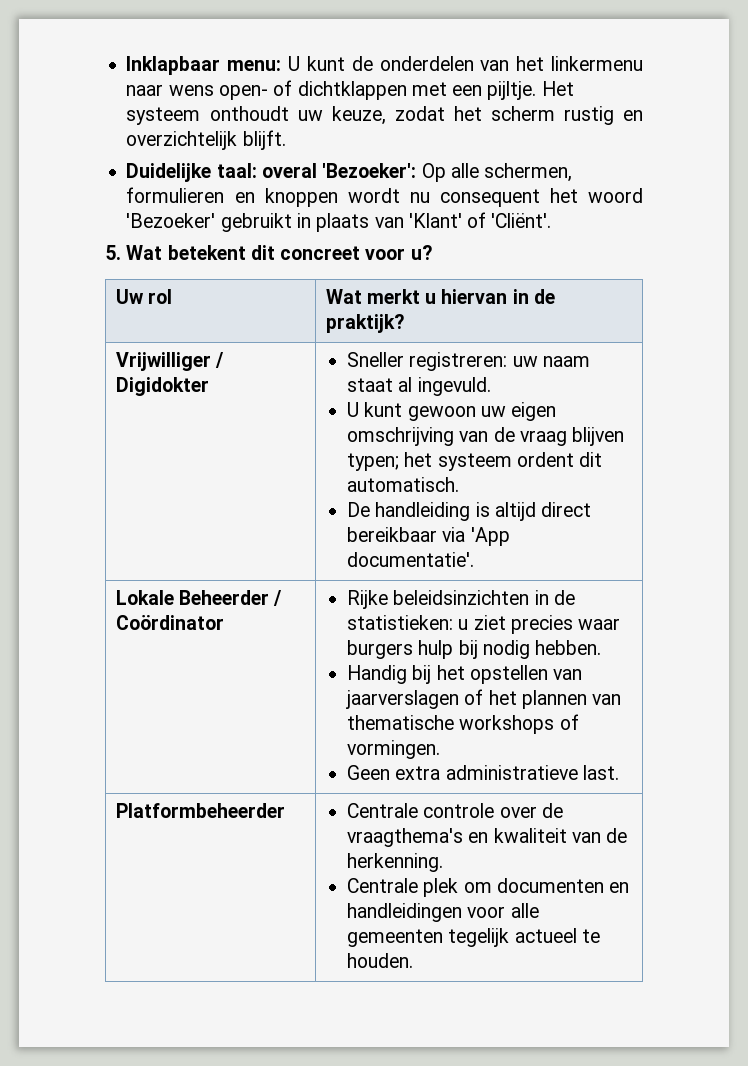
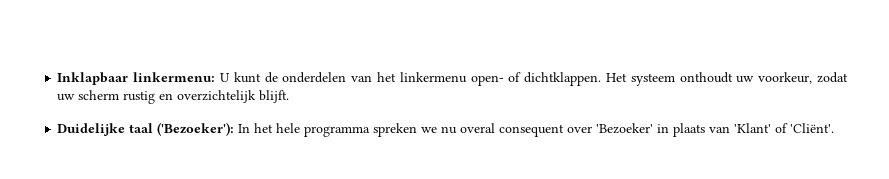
[227,60,282,71] menu: -> [133,72,216,82] linkermenu:
[126,80,537,100] naar wens open- of dichtklappen met een pijltje. -> [470,72,602,86] open- of dichtklappen.
[331,106,482,125] keuze, zodat het -> [758,72,848,84] [57,94,76,101] voorkeur, zodat uw
[216,163,573,182] [126,187,643,207] [126,213,292,232] taal: overal 'Bezoeker': Op alle schermen, formulieren en knoppen wordt nu consequent het woord 'Bezoeker' gebruikt -> [129,122,654,137] taal ('Bezoeker'): In het hele programma spreken we nu overal consequent over 'Bezoeker'
[105,245,432,260] [115,289,172,304] [325,289,555,304] [325,314,404,333] [115,352,224,371] [115,377,209,396] [347,352,590,371] [347,377,491,396] [347,402,557,421] [347,427,625,446] [347,452,603,471] [347,477,460,492] [347,502,592,521] [347,527,510,546] [347,552,475,567] [115,590,283,606] [115,615,224,630] [347,590,575,609] [347,615,621,634] [347,640,602,659] [347,665,583,684] [346,689,622,709] [347,714,579,734] [347,740,441,759] [347,765,619,780] [115,803,285,818] [347,803,563,818] [347,828,628,847] [347,853,444,872] [347,878,630,897] [347,903,539,922] [347,928,600,947] [347,953,414,968] // 5. Wat betekent dit concreet voor u? // Uw rol | Wat merkt u hiervan in de praktijk? // Vrijwilliger / Digidokter | Sneller registreren: uw naam staat al ingevuld. // U kunt gewoon uw eigen omschrijving van de vraag blijven typen; het systeem ordent dit automatisch. // De handleiding is altijd direct bereikbaar via 'App documentatie'. // Lokale Beheerder / Coördinator | Rijke beleidsinzichten in de statistieken: u ziet precies waar burgers hulp bij nodig hebben. // Handig bij het opstellen van jaarverslagen of het plannen van thematische workshops of vormingen. // Geen extra administratieve last. // Platformbeheerder | Centrale controle over de vraagthema's en kwaliteit van de herkenning. // Centrale plek om documenten en handleidingen voor alle gemeenten tegelijk actueel te houden. -> (835, 128) none

